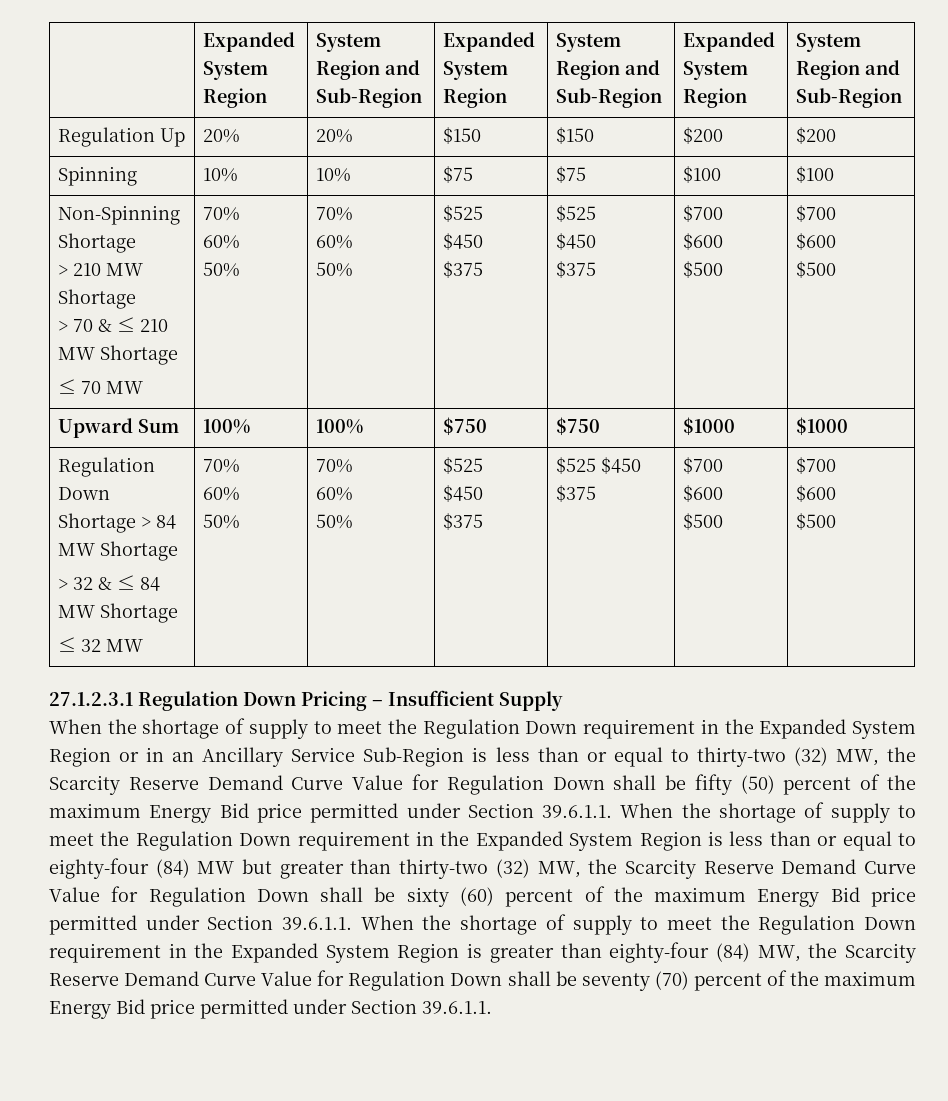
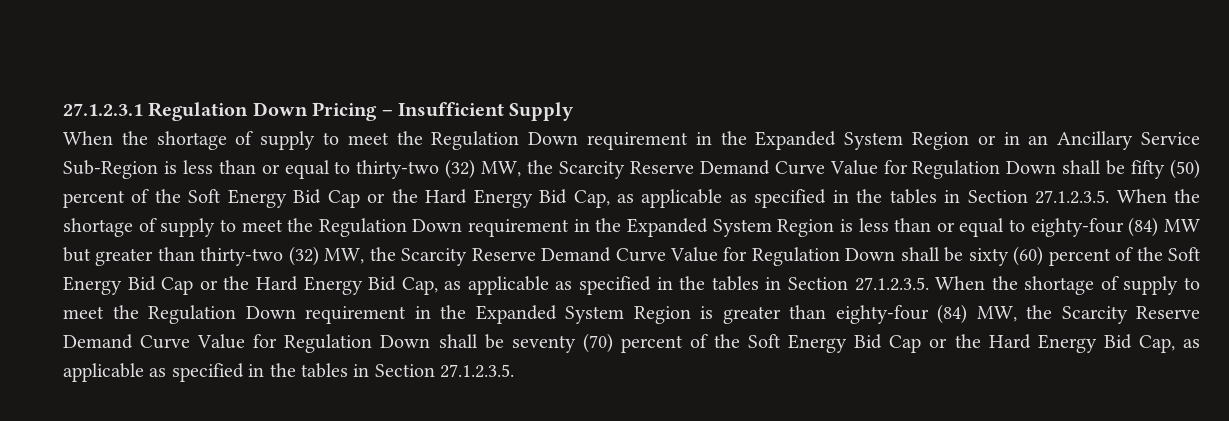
[202,32,295,52] [202,61,268,80] [202,88,267,108] [315,33,381,52] [315,60,420,80] [315,88,422,108] [442,32,535,52] [442,61,508,80] [442,88,507,108] [555,33,621,52] [555,60,660,80] [555,88,662,108] [682,32,775,52] [682,61,748,80] [682,88,747,108] [795,33,861,52] [795,60,900,80] [795,88,902,108] [57,127,185,147] [202,129,240,143] [315,129,353,143] [442,127,481,144] [555,127,594,144] [682,127,723,144] [795,127,836,144] [57,166,137,186] [202,168,238,182] [315,168,351,182] [442,166,473,183] [555,166,586,183] [682,166,721,183] [795,166,834,183] [57,205,180,225] [57,233,136,253] [57,263,143,276] [57,289,136,309] [57,317,168,332] [57,345,178,365] [57,379,143,394] [202,207,240,221] [202,235,240,249] [202,262,240,277] [315,207,353,221] [315,235,353,249] [315,262,353,277] [442,205,483,222] [442,233,483,250] [442,261,483,278] [555,205,596,222] [555,233,596,250] [555,261,596,278] [682,205,723,222] [682,233,723,250] [682,261,723,278] [795,205,836,222] [795,233,836,250] [795,261,836,278] [57,418,179,438] [202,419,250,434] [315,419,363,434] [442,417,487,436] [555,417,600,436] [682,417,735,436] [795,417,848,436] [57,457,155,477] [57,487,110,500] [57,513,176,533] [57,541,178,561] [57,575,160,591] [57,603,178,623] [57,637,143,652] [202,459,240,473] [202,487,240,501] [202,514,240,529] [315,459,353,473] [315,487,353,501] [315,514,353,529] [442,457,483,474] [442,485,483,502] [442,513,483,530] [555,457,641,474] [555,485,596,502] [682,457,723,474] [682,485,723,502] [682,513,723,530] [795,457,836,474] [795,485,836,502] [795,513,836,530] | Expanded System Region | System Region and Sub-Region | Expanded System Region | System Region and Sub-Region | Expanded System Region | System Region and Sub-Region // Regulation Up | 20% | 20% | $150 | $150 | $200 | $200 // Spinning | 10% | 10% | $75 | $75 | $100 | $100 // Non-Spinning Shortage // > 210 MW Shortage // > 70 & ≤ 210 MW Shortage // ≤ 70 MW | 70% // 60% // 50% | 70% // 60% // 50% | $525 // $450 // $375 | $525 // $450 // $375 | $700 // $600 // $500 | $700 // $600 // $500 // Upward Sum | 100% | 100% | $750 | $750 | $1000 | $1000 // Regulation Down Shortage > 84 MW Shortage // > 32 & ≤ 84 MW Shortage // ≤ 32 MW | 70% // 60% // 50% | 70% // 60% // 50% | $525 // $450 // $375 | $525 $450 $375 | $700 // $600 // $500 | $700 // $600 // $500 // -> (63, 109) none
[49,803,613,823] maximum Energy Bid price permitted under Section 39.6.1.1. -> [188,189,1110,208] Soft Energy Bid Cap or the Hard Energy Bid Cap, as applicable as specified in the tables in Section 27.1.2.3.5.
[654,887,917,907] [49,915,353,935] maximum Energy Bid price permitted under Section 39.6.1.1. -> [1168,247,1202,261] [63,276,929,295] Soft Energy Bid Cap or the Hard Energy Bid Cap, as applicable as specified in the tables in Section 27.1.2.3.5.
[823,971,916,986] [49,999,492,1019] maximum Energy Bid price permitted under Section 39.6.1.1. -> [748,334,1201,353] [63,363,515,382] Soft Energy Bid Cap or the Hard Energy Bid Cap, as applicable as specified in the tables in Section 27.1.2.3.5.

